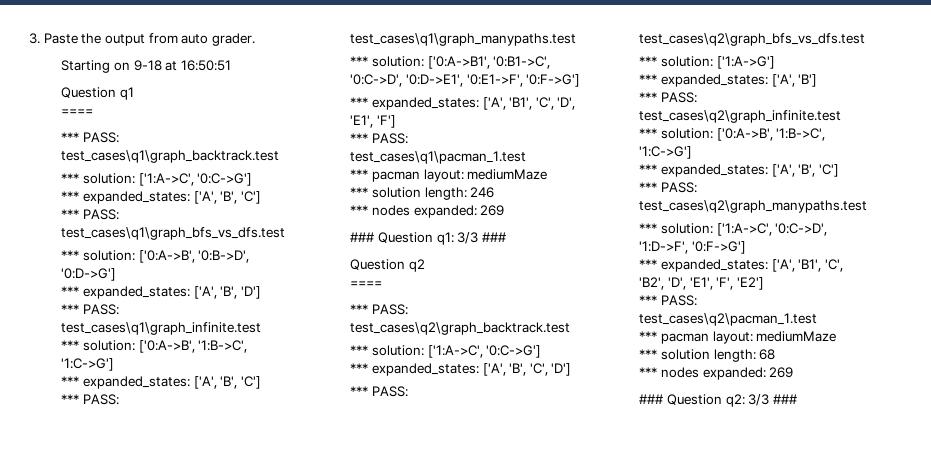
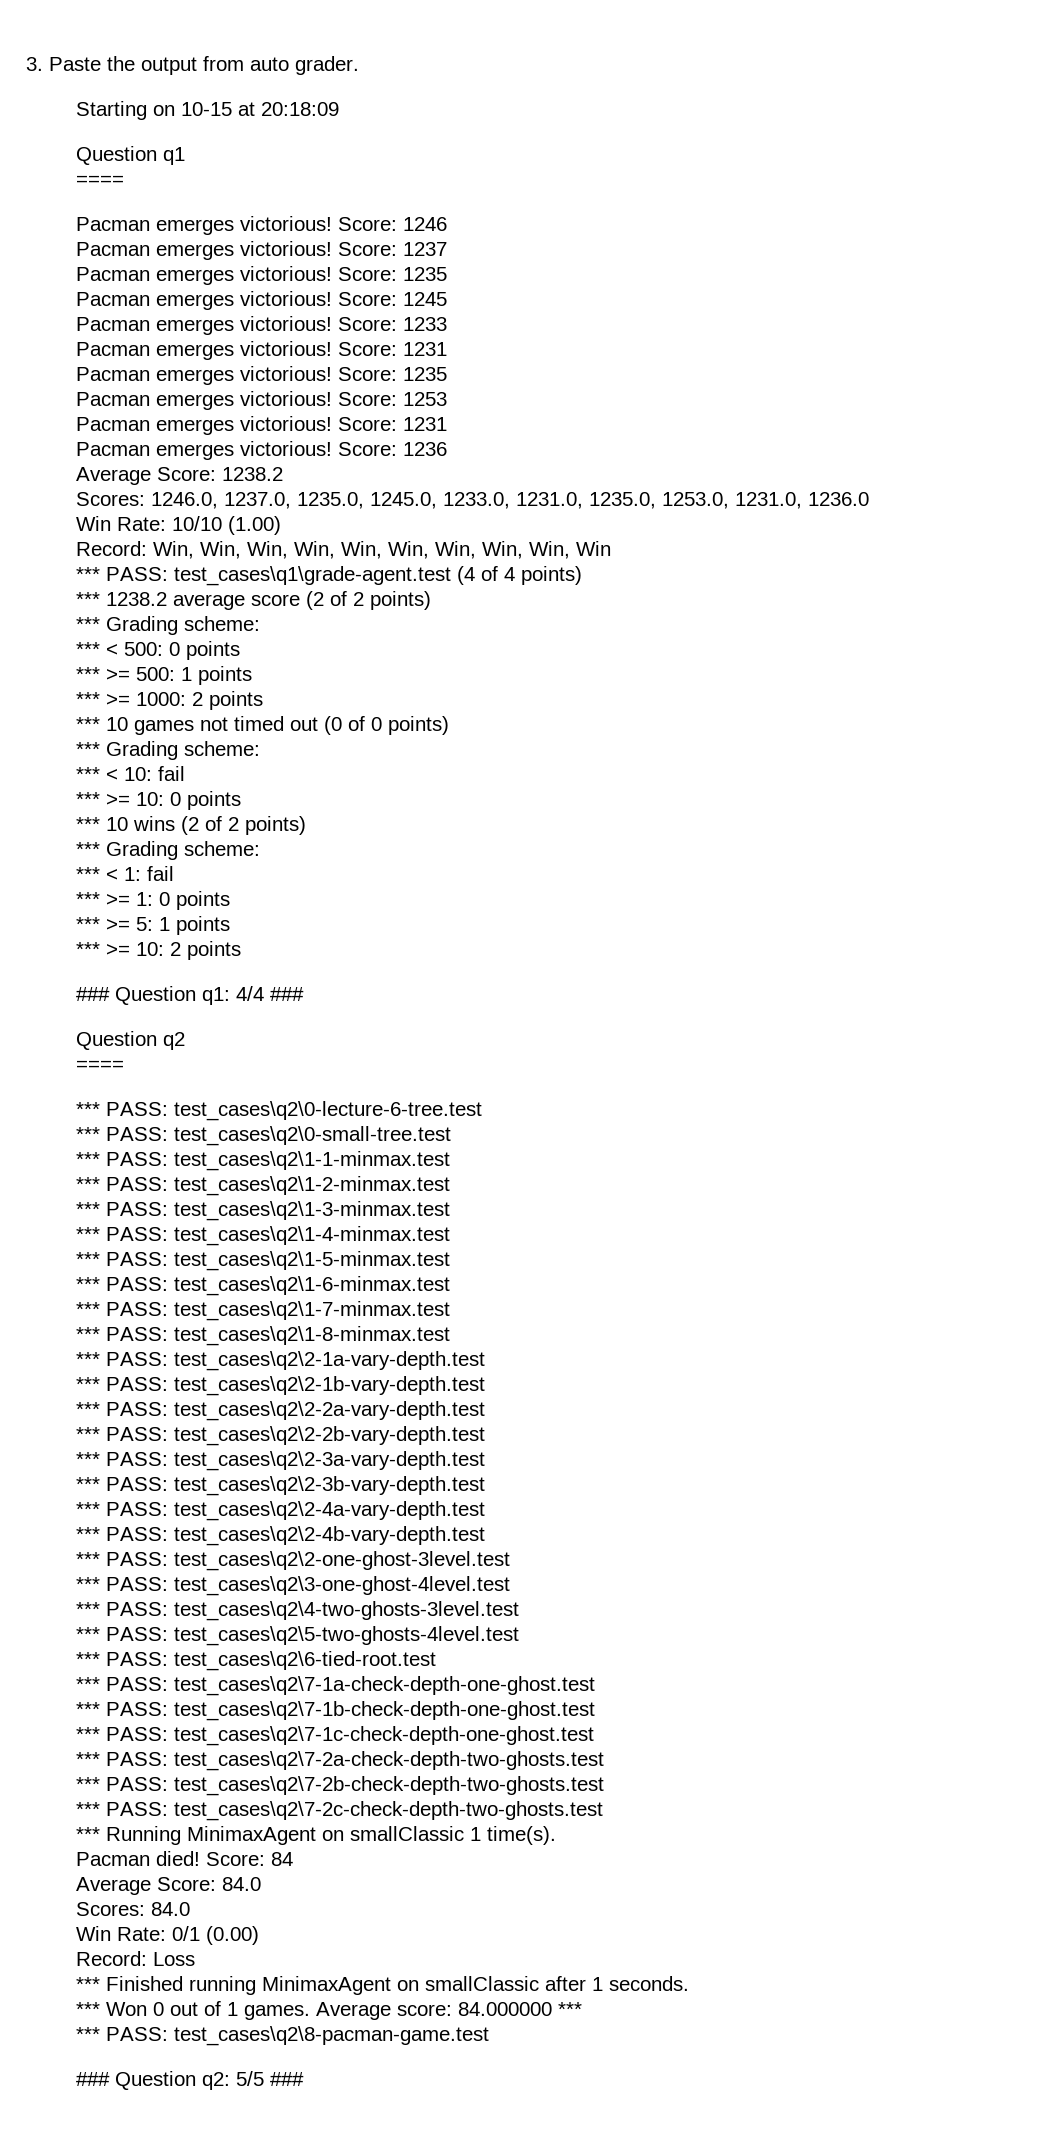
[133,60,231,71] 9-18 at 16:50:51 -> [181,102,340,116] 10-15 at 20:18:09
[61,132,119,143] [61,150,280,163] [61,173,253,186] [61,191,261,204] [61,209,119,220] [61,227,286,240] [61,250,250,263] [61,268,117,281] [61,286,261,299] [61,304,119,315] [61,322,262,335] [61,340,248,353] [61,358,115,371] [61,376,261,389] [61,394,119,405] [350,33,577,46] [350,56,551,69] [350,74,581,87] [350,97,576,110] [350,115,396,128] [350,133,408,144] [350,151,527,164] [350,169,548,182] [350,187,495,200] [350,205,505,218] *** PASS: test_cases\q1\graph_backtrack.test // *** solution: ['1:A->C', '0:C->G'] // *** expanded_states: ['A', 'B', 'C'] // *** PASS: test_cases\q1\graph_bfs_vs_dfs.test // *** solution: ['0:A->B', '0:B->D', '0:D->G'] // *** expanded_states: ['A', 'B', 'D'] // *** PASS: test_cases\q1\graph_infinite.test // *** solution: ['0:A->B', '1:B->C', '1:C->G'] // *** expanded_states: ['A', 'B', 'C'] // *** PASS: test_cases\q1\graph_manypaths.test // *** solution: ['0:A->B1', '0:B1->C', '0:C->D', '0:D->E1', '0:E1->F', '0:F->G'] // *** expanded_states: ['A', 'B1', 'C', 'D', 'E1', 'F'] // *** PASS: test_cases\q1\pacman_1.test // *** pacman layout: mediumMaze // *** solution length: 246 // *** nodes expanded: 269 -> [76,216,448,235] [76,241,448,260] [76,266,448,285] [76,291,448,310] [76,316,448,335] [76,341,448,360] [76,366,448,385] [76,391,448,410] [76,416,448,435] [76,441,448,460] [76,467,284,485] [76,492,870,509] [76,516,282,535] [76,541,612,559] [76,566,583,586] [76,591,432,610] [76,616,261,635] [76,641,241,660] [76,666,253,685] [76,691,264,710] [76,716,450,735] [76,741,261,760] [76,766,186,781] [76,791,242,810] [76,816,307,835] [76,841,261,860] [76,866,175,881] [76,891,231,910] [76,916,231,935] [76,941,242,960] Pacman emerges victorious! Score: 1246 // Pacman emerges victorious! Score: 1237 // Pacman emerges victorious! Score: 1235 // Pacman emerges victorious! Score: 1245 // Pacman emerges victorious! Score: 1233 // Pacman emerges victorious! Score: 1231 // Pacman emerges victorious! Score: 1235 // Pacman emerges victorious! Score: 1253 // Pacman emerges victorious! Score: 1231 // Pacman emerges victorious! Score: 1236 // Average Score: 1238.2 // Scores: 1246.0, 1237.0, 1235.0, 1245.0, 1233.0, 1231.0, 1235.0, 1253.0, 1231.0, 1236.0 // Win Rate: 10/10 (1.00) // Record: Win, Win, Win, Win, Win, Win, Win, Win, Win, Win // *** PASS: test_cases\q1\grade-agent.test (4 of 4 points) // *** 1238.2 average score (2 of 2 points) // *** Grading scheme: // *** < 500: 0 points // *** >= 500: 1 points // *** >= 1000: 2 points // *** 10 games not timed out (0 of 0 points) // *** Grading scheme: // *** < 10: fail // *** >= 10: 0 points // *** 10 wins (2 of 2 points) // *** Grading scheme: // *** < 1: fail // *** >= 1: 0 points // *** >= 5: 1 points // *** >= 10: 2 points
[457,232,479,244] 3/3 -> [236,986,265,1001] 4/4
[350,322,571,335] [350,345,542,358] [350,363,572,376] [350,386,408,397] [639,33,866,46] [639,56,775,69] [639,74,818,87] [639,92,697,103] [639,110,842,123] [639,128,826,141] [639,146,693,159] [639,164,839,177] [639,182,697,193] [639,200,868,213] [639,223,828,236] [639,241,746,254] [639,259,843,272] [639,277,764,290] [639,295,697,306] [639,313,818,326] [639,331,837,344] [639,349,776,362] [639,367,794,380] test_cases\q2\graph_backtrack.test // *** solution: ['1:A->C', '0:C->G'] // *** expanded_states: ['A', 'B', 'C', 'D'] // *** PASS: test_cases\q2\graph_bfs_vs_dfs.test // *** solution: ['1:A->G'] // *** expanded_states: ['A', 'B'] // *** PASS: test_cases\q2\graph_infinite.test // *** solution: ['0:A->B', '1:B->C', '1:C->G'] // *** expanded_states: ['A', 'B', 'C'] // *** PASS: test_cases\q2\graph_manypaths.test // *** solution: ['1:A->C', '0:C->D', '1:D->F', '0:F->G'] // *** expanded_states: ['A', 'B1', 'C', 'B2', 'D', 'E1', 'F', 'E2'] // *** PASS: test_cases\q2\pacman_1.test // *** pacman layout: mediumMaze // *** solution length: 68 // *** nodes expanded: 269 -> [174,1101,483,1121] [76,1126,452,1146] [76,1151,451,1171] [76,1176,451,1196] [76,1201,451,1221] [76,1226,451,1246] [76,1251,451,1271] [76,1276,451,1296] [76,1301,451,1321] [76,1326,451,1346] [76,1351,486,1371] [76,1376,486,1396] [76,1401,486,1421] [76,1426,486,1446] [76,1451,486,1471] [76,1476,486,1496] [76,1501,486,1521] [76,1526,486,1546] [76,1551,511,1571] [76,1576,511,1596] [76,1601,520,1621] [76,1626,520,1646] [76,1651,437,1671] [76,1676,596,1696] [76,1701,596,1721] [76,1726,595,1746] [76,1751,605,1771] [76,1776,605,1796] [76,1801,604,1821] [76,1826,557,1845] [76,1851,294,1866] [76,1877,262,1895] [76,1902,191,1916] [76,1926,260,1945] [76,1951,196,1966] [76,1976,690,1995] [76,2001,583,2020] [76,2026,490,2046] test_cases\q2\0-lecture-6-tree.test // *** PASS: test_cases\q2\0-small-tree.test // *** PASS: test_cases\q2\1-1-minmax.test // *** PASS: test_cases\q2\1-2-minmax.test // *** PASS: test_cases\q2\1-3-minmax.test // *** PASS: test_cases\q2\1-4-minmax.test // *** PASS: test_cases\q2\1-5-minmax.test // *** PASS: test_cases\q2\1-6-minmax.test // *** PASS: test_cases\q2\1-7-minmax.test // *** PASS: test_cases\q2\1-8-minmax.test // *** PASS: test_cases\q2\2-1a-vary-depth.test // *** PASS: test_cases\q2\2-1b-vary-depth.test // *** PASS: test_cases\q2\2-2a-vary-depth.test // *** PASS: test_cases\q2\2-2b-vary-depth.test // *** PASS: test_cases\q2\2-3a-vary-depth.test // *** PASS: test_cases\q2\2-3b-vary-depth.test // *** PASS: test_cases\q2\2-4a-vary-depth.test // *** PASS: test_cases\q2\2-4b-vary-depth.test // *** PASS: test_cases\q2\2-one-ghost-3level.test // *** PASS: test_cases\q2\3-one-ghost-4level.test // *** PASS: test_cases\q2\4-two-ghosts-3level.test // *** PASS: test_cases\q2\5-two-ghosts-4level.test // *** PASS: test_cases\q2\6-tied-root.test // *** PASS: test_cases\q2\7-1a-check-depth-one-ghost.test // *** PASS: test_cases\q2\7-1b-check-depth-one-ghost.test // *** PASS: test_cases\q2\7-1c-check-depth-one-ghost.test // *** PASS: test_cases\q2\7-2a-check-depth-two-ghosts.test // *** PASS: test_cases\q2\7-2b-check-depth-two-ghosts.test // *** PASS: test_cases\q2\7-2c-check-depth-two-ghosts.test // *** Running MinimaxAgent on smallClassic 1 time(s). // Pacman died! Score: 84 // Average Score: 84.0 // Scores: 84.0 // Win Rate: 0/1 (0.00) // Record: Loss // *** Finished running MinimaxAgent on smallClassic after 1 seconds. // *** Won 0 out of 1 games. Average score: 84.000000 *** // *** PASS: test_cases\q2\8-pacman-game.test
[748,394,770,406] 3/3 -> [236,2071,265,2086] 5/5

